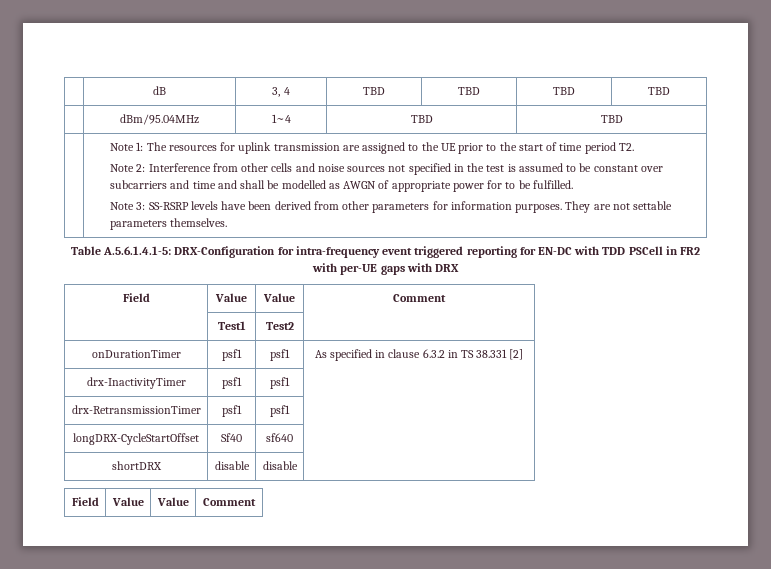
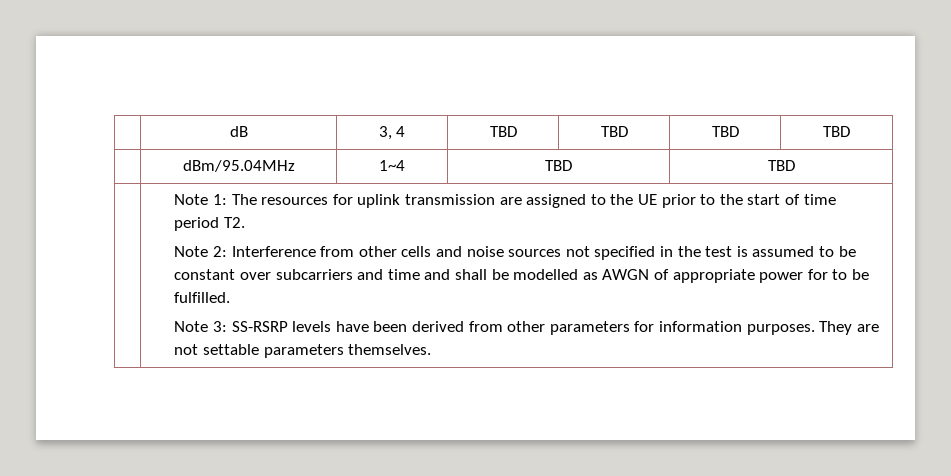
[70,246,701,258] [312,263,459,275] [122,293,150,302] [215,293,247,302] [263,293,295,302] [393,294,446,302] [217,321,246,330] [265,322,294,330] [91,350,181,358] [222,349,242,361] [270,349,290,361] [314,349,524,361] [86,377,186,389] [222,377,242,389] [270,377,290,389] [71,405,201,414] [222,405,242,417] [270,405,290,417] [73,433,199,445] [221,433,242,442] [266,433,293,442] [111,461,162,470] [214,461,250,470] [262,461,298,470] [71,497,99,506] [111,497,144,506] [156,497,189,506] [203,498,256,506] // Table A.5.6.1.4.1-5: DRX-Configuration for intra-frequency event triggered reporting for EN-DC with TDD PSCell in FR2 with per-UE gaps with DRX // Field | Value | Value | Comment // | Test1 | Test2 | // onDurationTimer | psf1 | psf1 | As specified in clause 6.3.2 in TS 38.331 [2] // drx-InactivityTimer | psf1 | psf1 | // drx-RetransmissionTimer | psf1 | psf1 | // longDRX-CycleStartOffset | Sf40 | sf640 | // shortDRX | disable | disable | // Field | Value | Value | Comment -> (432, 349) none

